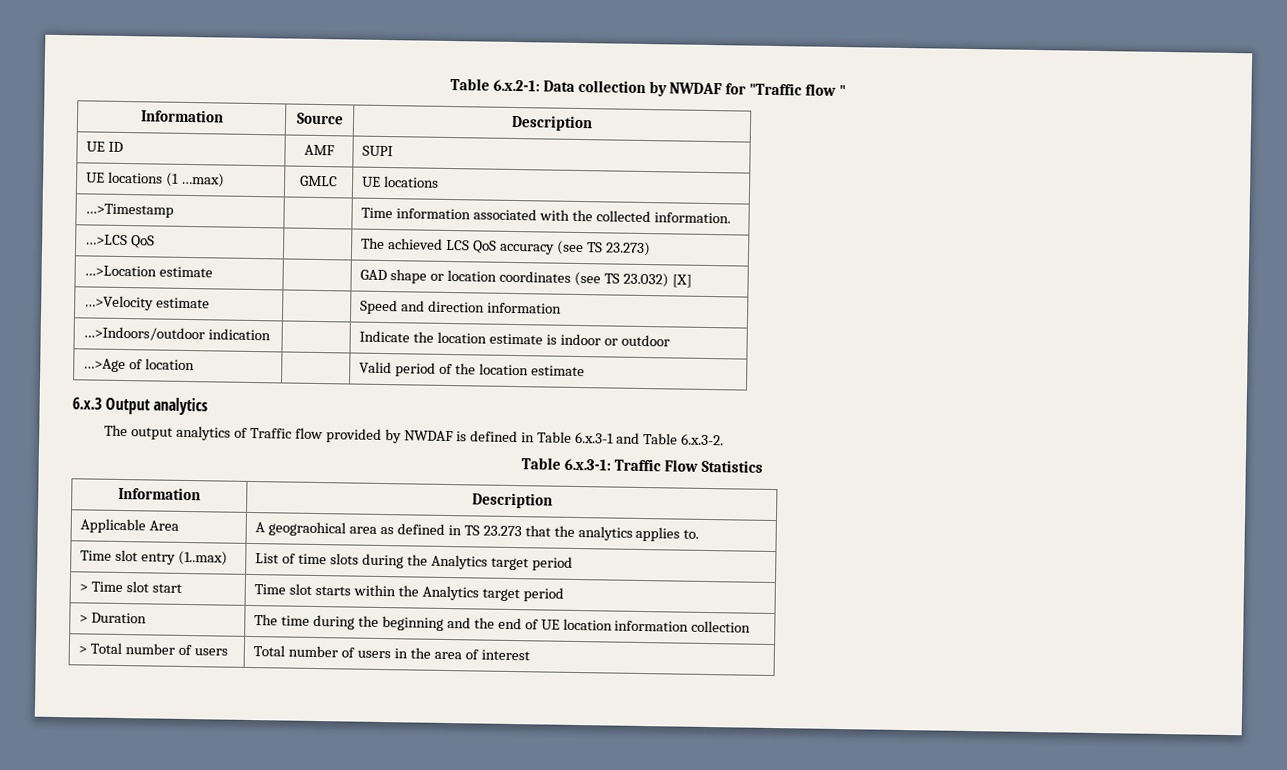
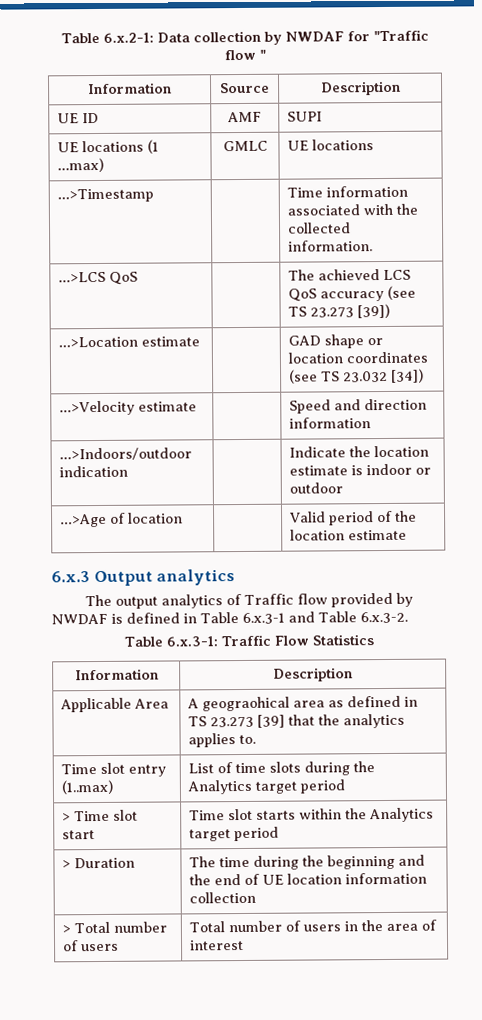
[604,241,651,257] 23.273) -> [310,303,391,319] 23.273 [39])
[622,272,692,288] 23.032) [X] -> [343,368,425,383] 23.032 [34])
(522, 531) none -> [257,714,286,728] [39]

